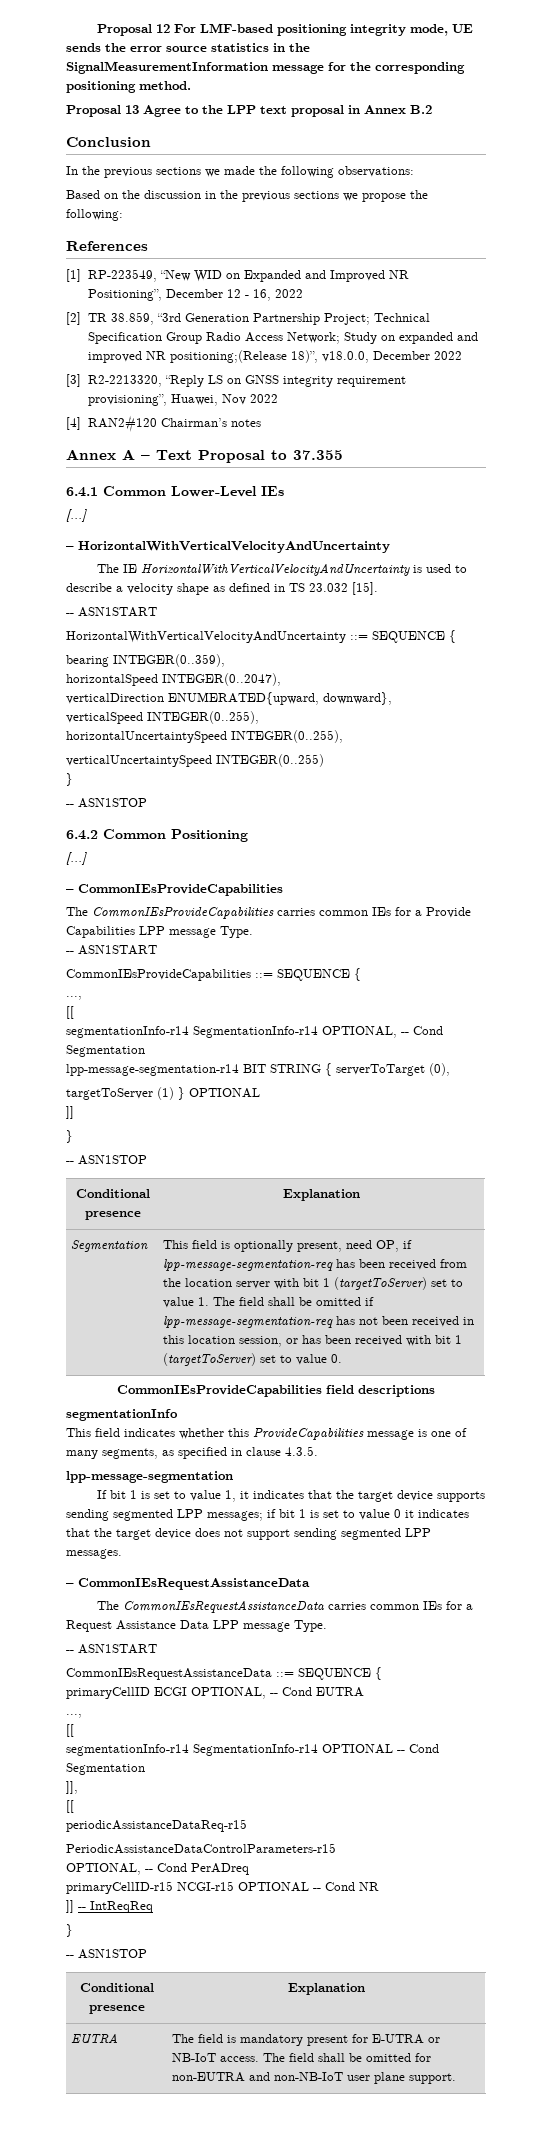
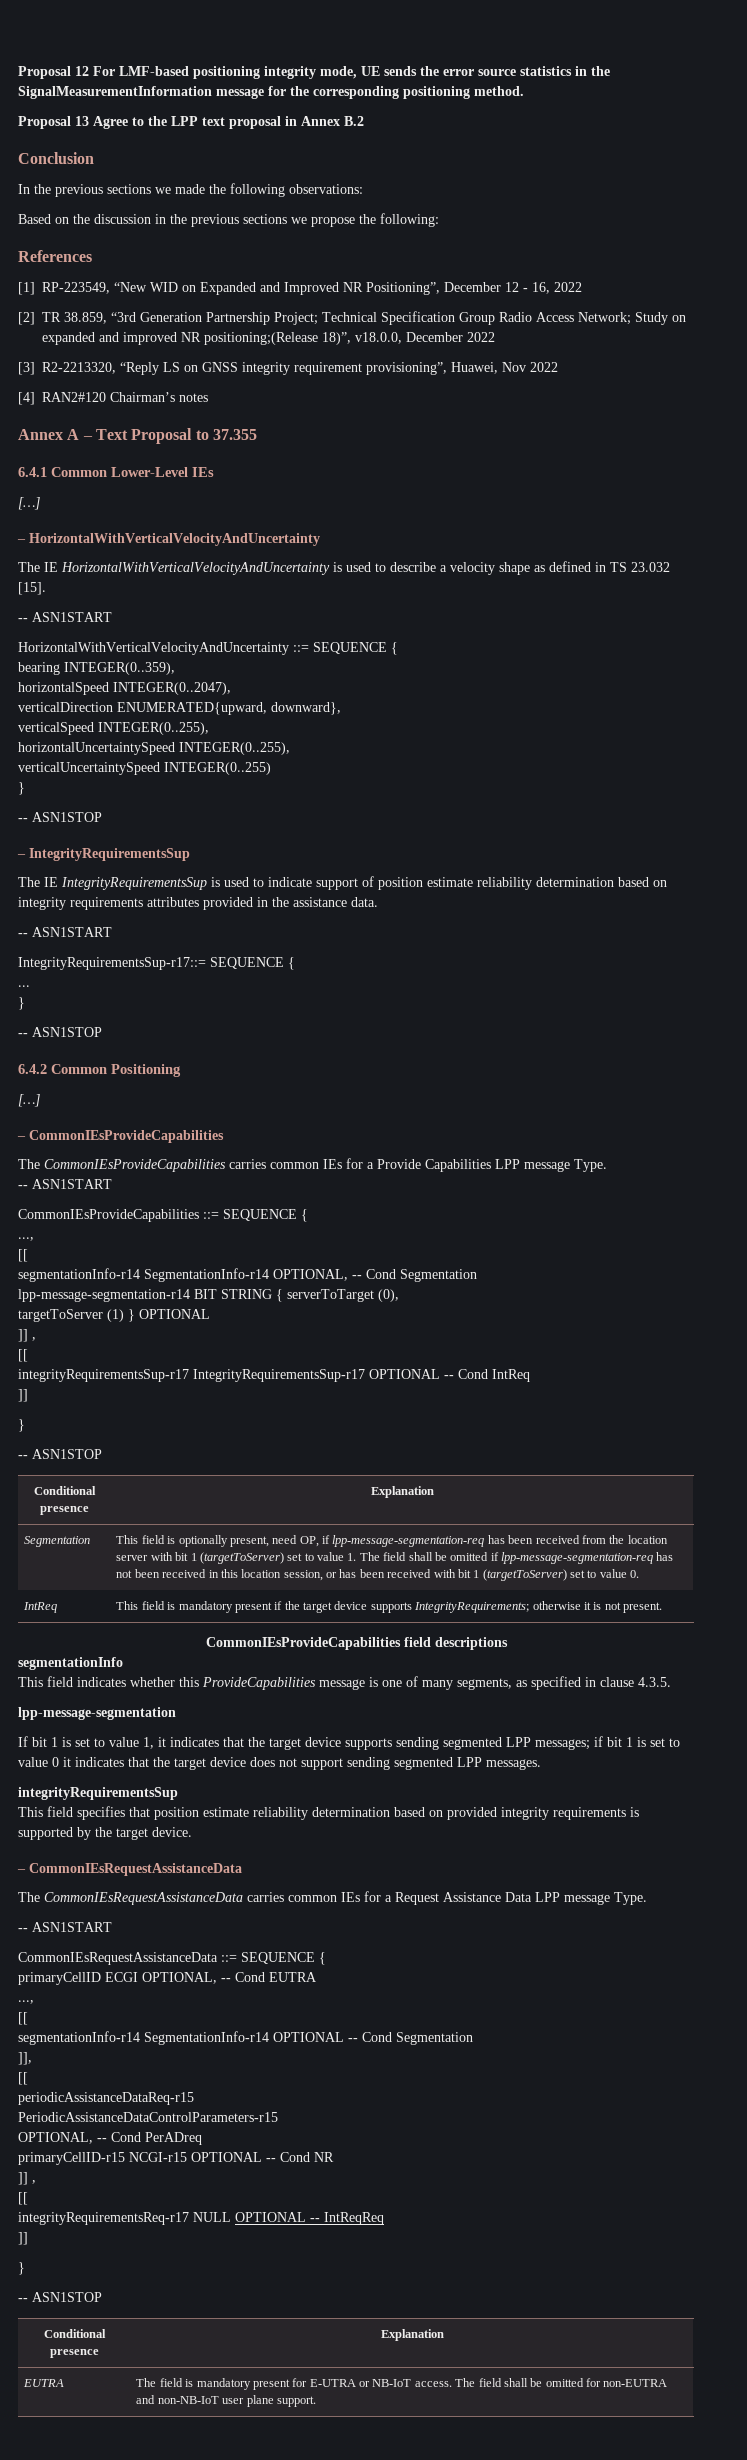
(147, 803) none -> [17,848,190,861] [18,876,667,890] [18,897,378,910] [18,927,112,937] [18,957,295,970] [18,985,30,987] [18,997,25,1010] [18,1027,102,1037] // – IntegrityRequirementsSup // The IE IntegrityRequirementsSup is used to indicate support of position estimate reliability determination based on integrity requirements attributes provided in the assistance data. // -- ASN1START // IntegrityRequirementsSup-r17::= SEQUENCE { // ... // } // -- ASN1STOP
(260, 1093) none -> [18,1329,36,1342] [18,1349,28,1362] [18,1369,530,1382] // ]] , // [[ // integrityRequirementsSup-r17 IntegrityRequirementsSup-r17 OPTIONAL -- Cond IntReq
(343, 1358) none -> [23,1602,58,1613] [116,1601,663,1613] // IntReq | This field is mandatory present if the target device supports IntegrityRequirements; otherwise it is not present.
(122, 1554) none -> [18,1787,178,1800] [18,1806,639,1820] [18,1827,192,1840] // integrityRequirementsSup // This field specifies that position estimate reliability determination based on provided integrity requirements is supported by the target device.
(74, 1906) none -> [32,2180,36,2184] [18,2192,28,2205] [18,2212,306,2225] , // [[ // integrityRequirementsReq-r17 NULL OPTIONAL
(153, 1907) none -> [18,2232,28,2245] // ]]

